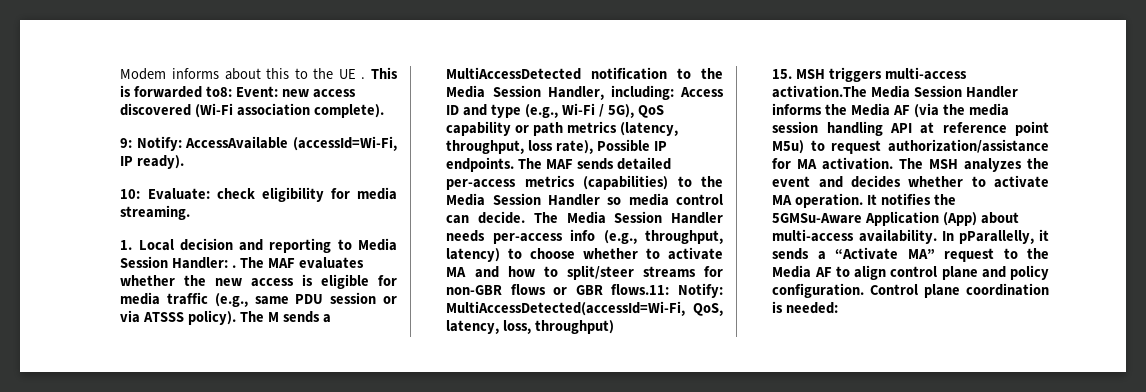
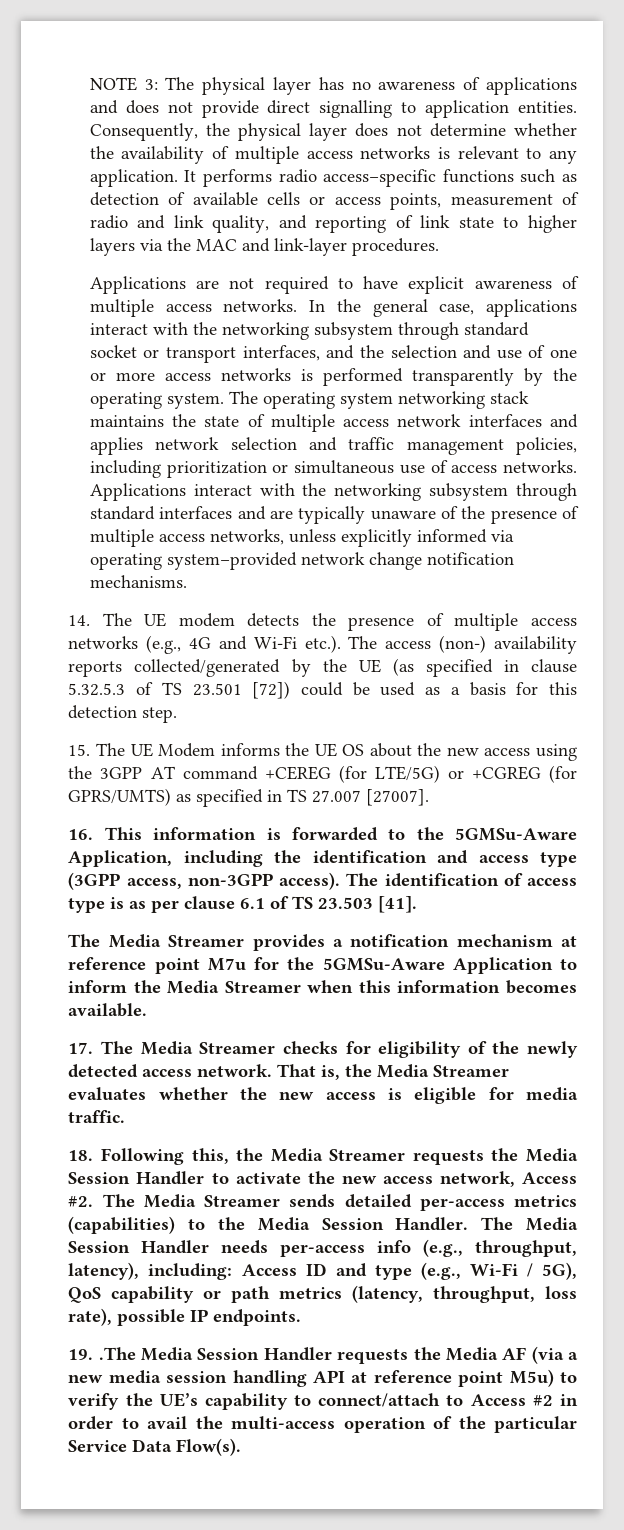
[120,67,398,80] [120,85,356,98] [120,103,385,118] [120,136,397,151] [120,155,185,169] [120,187,397,202] [120,205,191,220] [120,238,397,253] [120,256,296,269] Modem informs about this to the UE . This is forwarded to8: Event: new access discovered (Wi-Fi association complete). // 9: Notify: AccessAvailable (accessId=Wi-Fi, IP ready). // 10: Evaluate: check eligibility for media streaming. // 1. Local decision and reporting to Media Session Handler: . The MAF -> [89,77,577,95] [89,100,577,118] [89,123,577,141] [89,146,578,164] [89,169,577,187] [89,192,579,210] [89,215,578,233] [89,238,439,256] [89,276,579,294] [89,299,577,317] [89,322,529,340] [89,345,578,363] [89,368,577,386] [89,391,529,409] [89,414,578,432] [89,437,577,455] [89,460,577,478] [89,483,577,501] [89,506,579,524] [89,529,514,547] [89,552,514,570] [89,575,187,588] [68,613,577,631] [68,635,577,654] [68,658,577,677] [68,681,577,699] [68,705,178,723] [68,743,577,761] [68,765,577,783] [68,788,430,807] [68,827,577,841] [68,850,577,867] [68,872,577,890] [68,896,418,913] [68,934,578,951] [68,957,577,974] [68,980,577,994] [68,1003,148,1017] [68,1041,578,1058] [68,1064,510,1080] NOTE 3: The physical layer has no awareness of applications and does not provide direct signalling to application entities. Consequently, the physical layer does not determine whether the availability of multiple access networks is relevant to any application. It performs radio access–specific functions such as detection of available cells or access points, measurement of radio and link quality, and reporting of link state to higher layers via the MAC and link-layer procedures. // Applications are not required to have explicit awareness of multiple access networks. In the general case, applications interact with the networking subsystem through standard socket or transport interfaces, and the selection and use of one or more access networks is performed transparently by the operating system. The operating system networking stack maintains the state of multiple access network interfaces and applies network selection and traffic management policies, including prioritization or simultaneous use of access networks. Applications interact with the networking subsystem through standard interfaces and are typically unaware of the presence of multiple access networks, unless explicitly informed via operating system–provided network change notification mechanisms. // 14. The UE modem detects the presence of multiple access networks (e.g., 4G and Wi-Fi etc.). The access (non-) availability reports collected/generated by the UE (as specified in clause 5.32.5.3 of TS 23.501 [72]) could be used as a basis for this detection step. // 15. The UE Modem informs the UE OS about the new access using the 3GPP AT command +CEREG (for LTE/5G) or +CGREG (for GPRS/UMTS) as specified in TS 27.007 [27007]. // 16. This information is forwarded to the 5GMSu-Aware Application, including the identification and access type (3GPP access, non-3GPP access). The identification of access type is as per clause 6.1 of TS 23.503 [41]. // The Media Streamer provides a notification mechanism at reference point M7u for the 5GMSu-Aware Application to inform the Media Streamer when this information becomes available. // 17. The Media Streamer checks for eligibility of the newly detected access network. That is, the Media Streamer
[167,292,397,307] [120,310,331,325] [446,67,723,80] [446,85,604,100] traffic (e.g., same PDU session or via ATSSS policy). The M sends a MultiAccessDetected notification to the Media Session Handler, -> [68,1110,126,1123] [68,1148,578,1165] [68,1171,577,1187] [68,1194,577,1211] [68,1216,578,1234] [68,1239,577,1257] [68,1262,140,1280] traffic. // 18. Following this, the Media Streamer requests the Media Session Handler to activate the new access network, Access #2. The Media Streamer sends detailed per-access metrics (capabilities) to the Media Session Handler. The Media Session Handler needs per-access info (e.g., throughput, latency),
[597,139,651,152] Possible -> [117,1309,186,1326] possible
[518,157,672,170] [446,175,723,190] [446,193,723,206] [446,211,723,224] [446,229,723,244] [446,247,723,262] [446,265,723,280] [446,283,723,298] [446,301,723,316] [446,320,615,334] [772,67,968,82] [772,85,1019,98] [772,103,823,115] The MAF sends detailed per-access metrics (capabilities) to the Media Session Handler so media control can decide. The Media Session Handler needs per-access info (e.g., throughput, latency) to choose whether to activate MA and how to split/steer streams for non-GBR flows or GBR flows.11: Notify: MultiAccessDetected(accessId=Wi-Fi, QoS, latency, loss, throughput) // 15. MSH triggers multi-access activation.The Media Session Handler informs -> [68,1347,409,1364] // 19. .The Media Session Handler requests
[942,104,965,115] the -> [567,1352,578,1360] [68,1374,104,1383] a new
[831,139,1049,154] [772,157,1049,172] [772,175,1049,188] [772,193,957,208] [772,211,1020,226] [772,229,1049,244] [772,247,1049,262] [772,265,1049,280] [772,283,1049,298] [772,301,839,314] request authorization/assistance for MA activation. The MSH analyzes the event and decides whether to activate MA operation. It notifies the 5GMSu-Aware Application (App) about multi-access availability. In pParallelly, it sends a “Activate MA” request to the Media AF to align control plane and policy configuration. Control plane coordination is needed: -> [68,1393,578,1410] [68,1416,577,1433] [68,1438,242,1456] verify the UE’s capability to connect/attach to Access #2 in order to avail the multi-access operation of the particular Service Data Flow(s).

